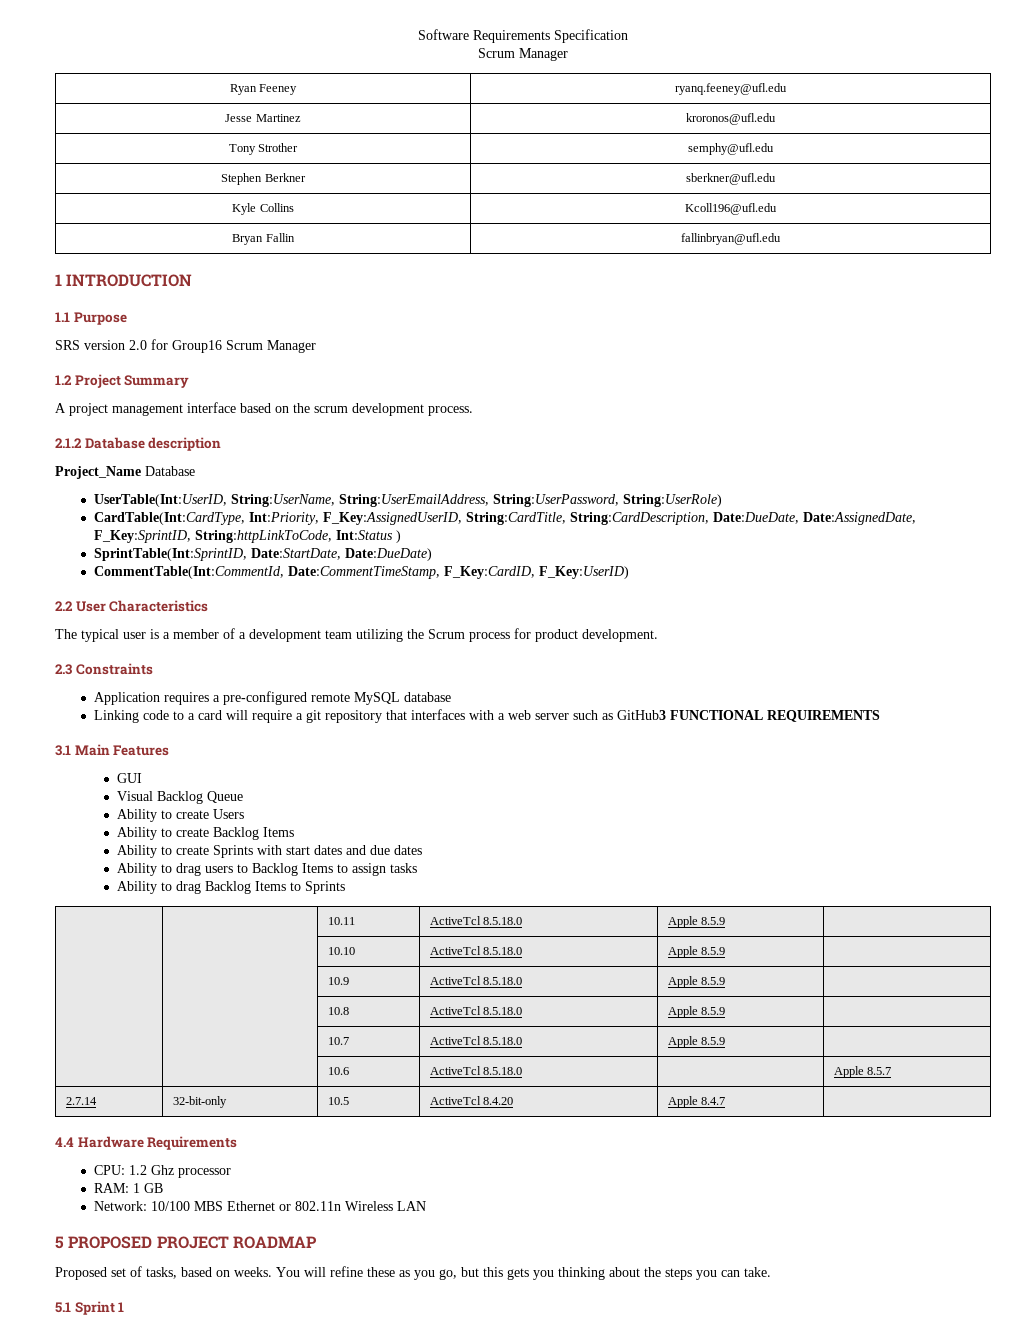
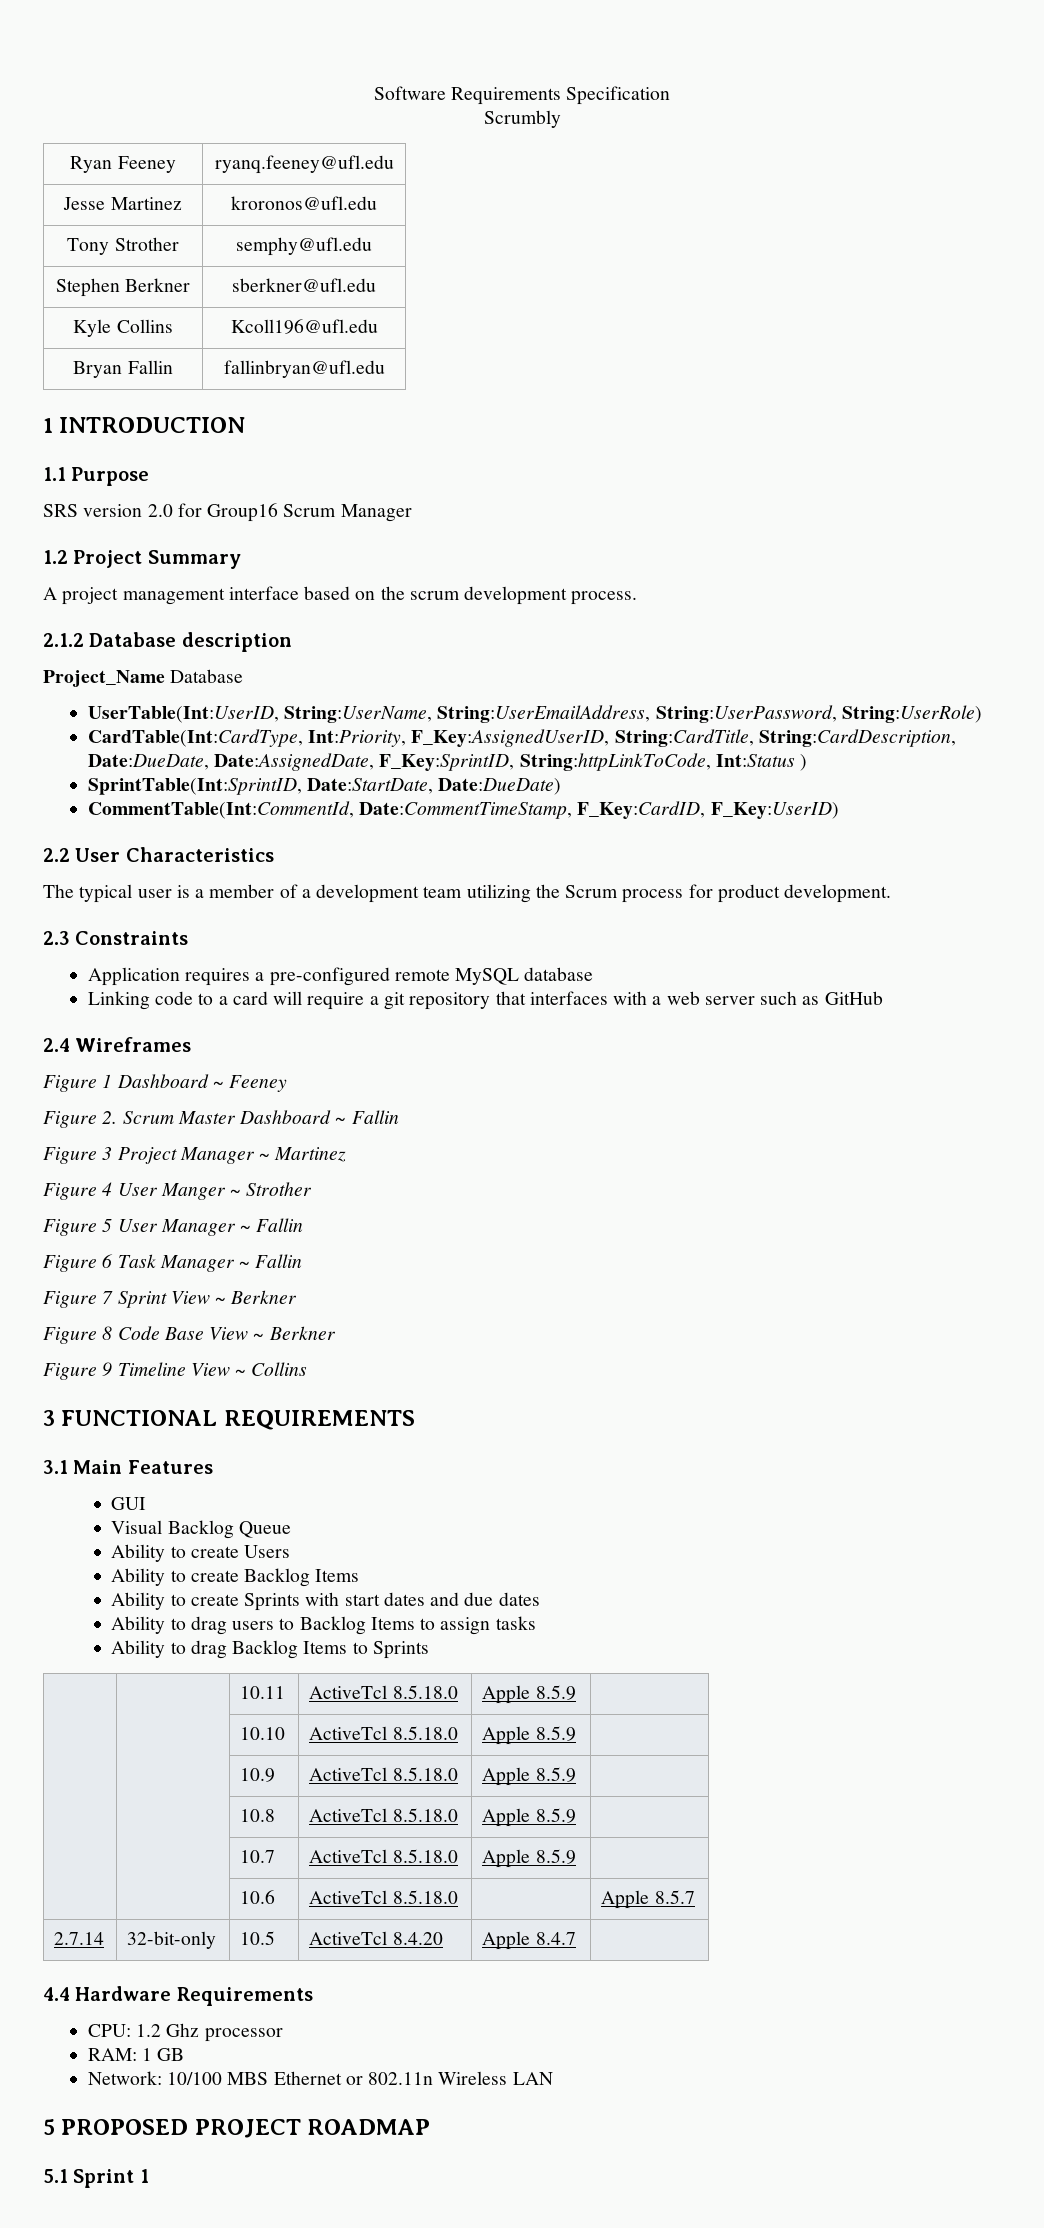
[478,48,568,61] Scrum Manager -> [483,110,561,128] Scrumbly
[616,710,666,720] GitHub3 -> [824,991,883,1005] [43,1037,192,1052] [43,1074,288,1092] [43,1110,399,1128] [43,1147,347,1164] [43,1182,313,1200] [43,1218,304,1236] [43,1254,303,1272] [43,1290,298,1308] [43,1326,336,1344] [43,1362,308,1380] [43,1410,55,1426] GitHub // 2.4 Wireframes // Figure 1 Dashboard ~ Feeney // Figure 2. Scrum Master Dashboard ~ Fallin // Figure 3 Project Manager ~ Martinez // Figure 4 User Manger ~ Strother // Figure 5 User Manager ~ Fallin // Figure 6 Task Manager ~ Fallin // Figure 7 Sprint View ~ Berkner // Figure 8 Code Base View ~ Berkner // Figure 9 Timeline View ~ Collins // 3
[55,1266,771,1280] // Proposed set of tasks, based on weeks. You will refine these as you go, but this gets you thinking about the steps you can take. -> (431, 2127) none

